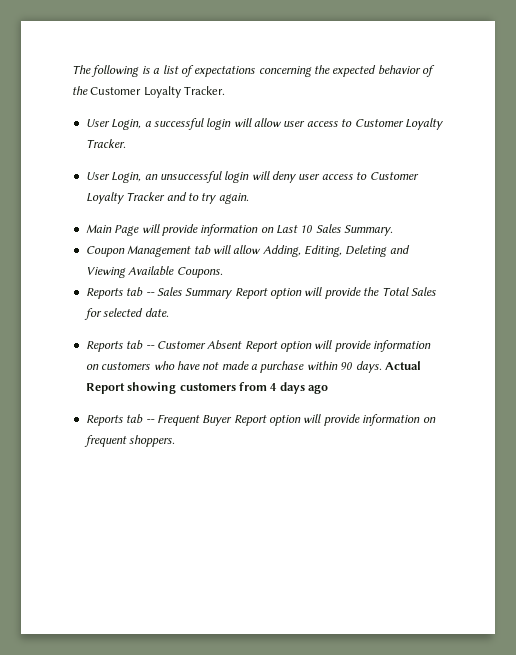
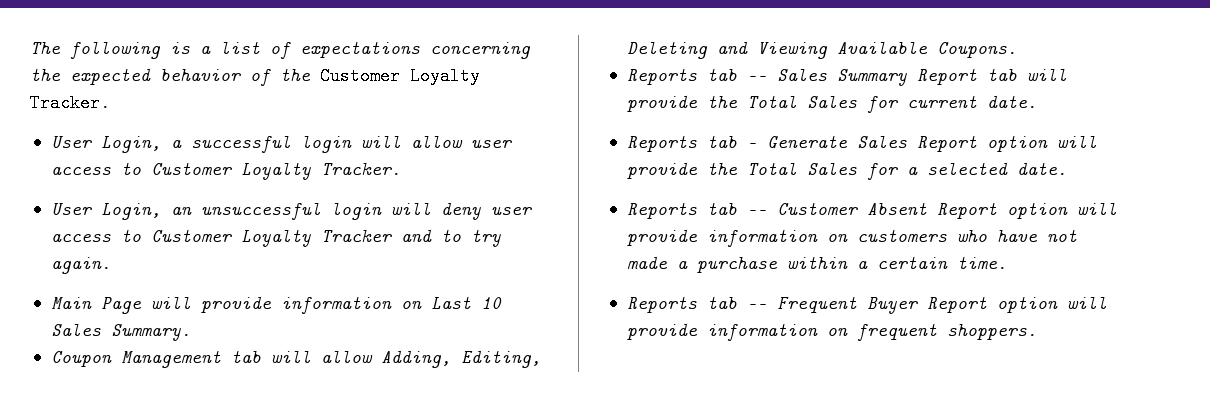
(268, 293) none -> [986,68,1067,81] [626,95,1037,113] [626,135,977,152] tab will provide the Total Sales for current date. // Reports tab – Generate Sales Report
(102, 314) none -> [906,167,918,175] a
[340,361,421,373] [85,382,328,394] 90 days. Actual Report showing customers from 4 days ago -> [856,256,1007,269] a certain time.

